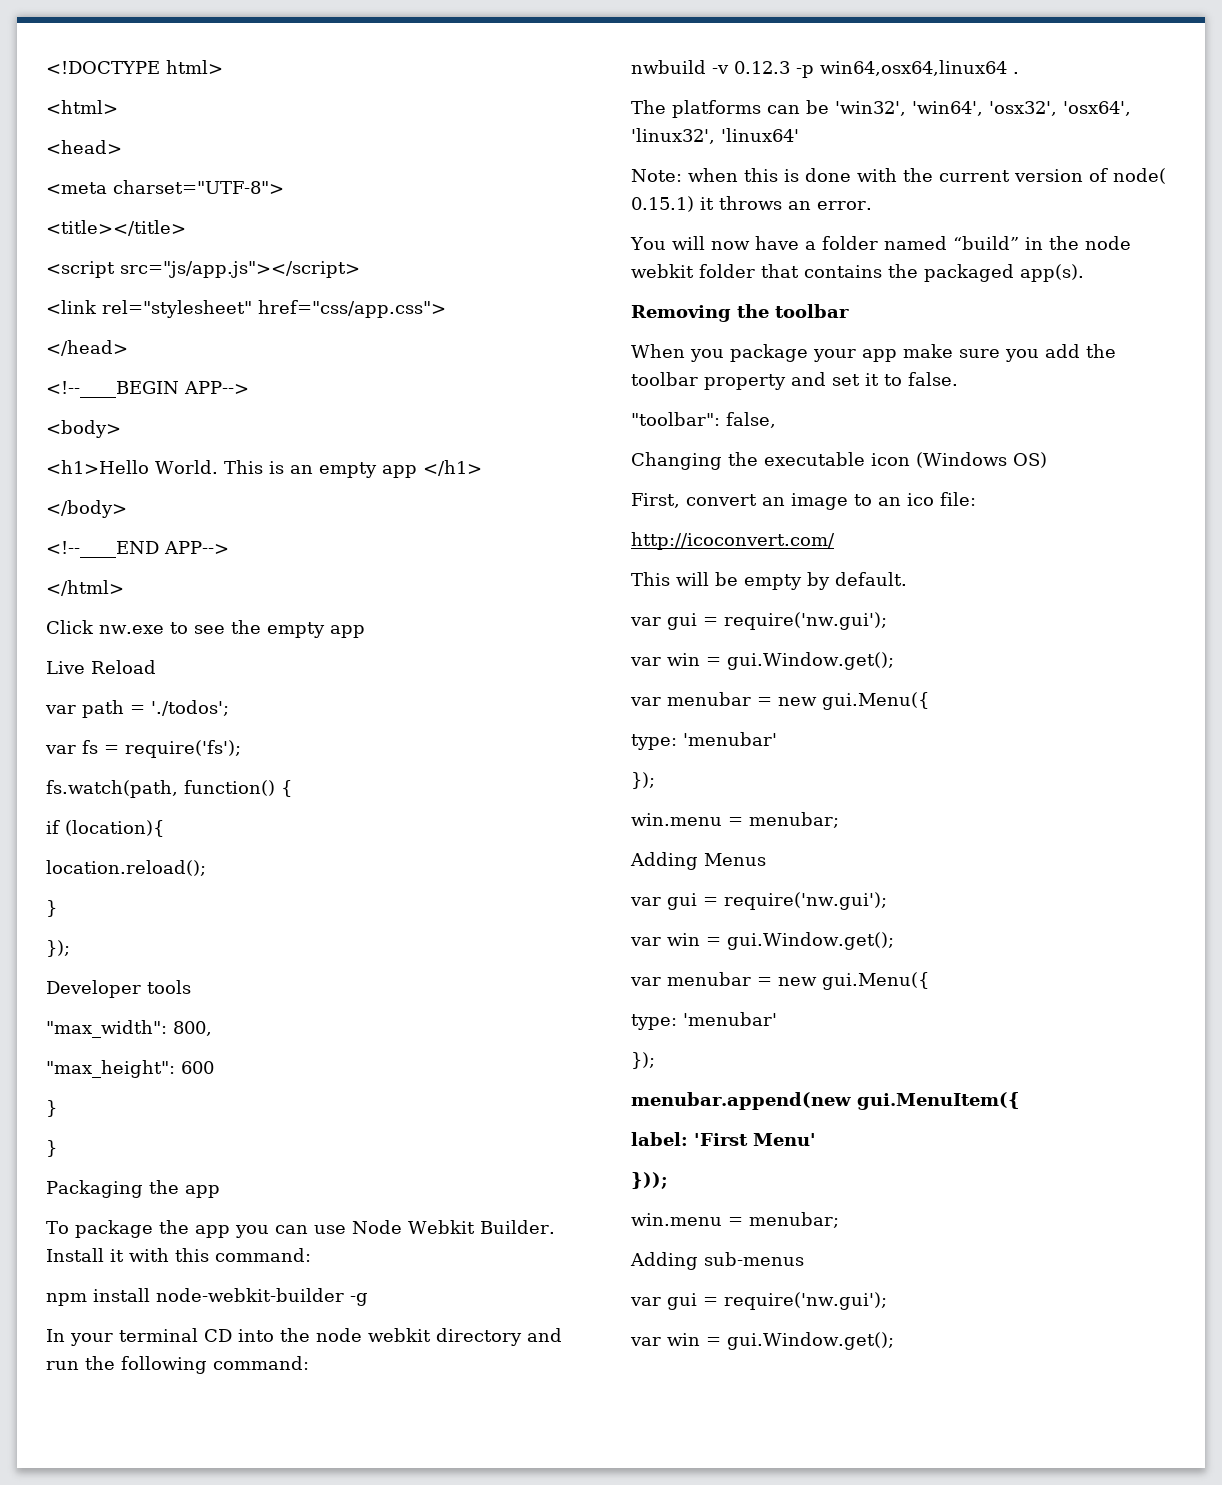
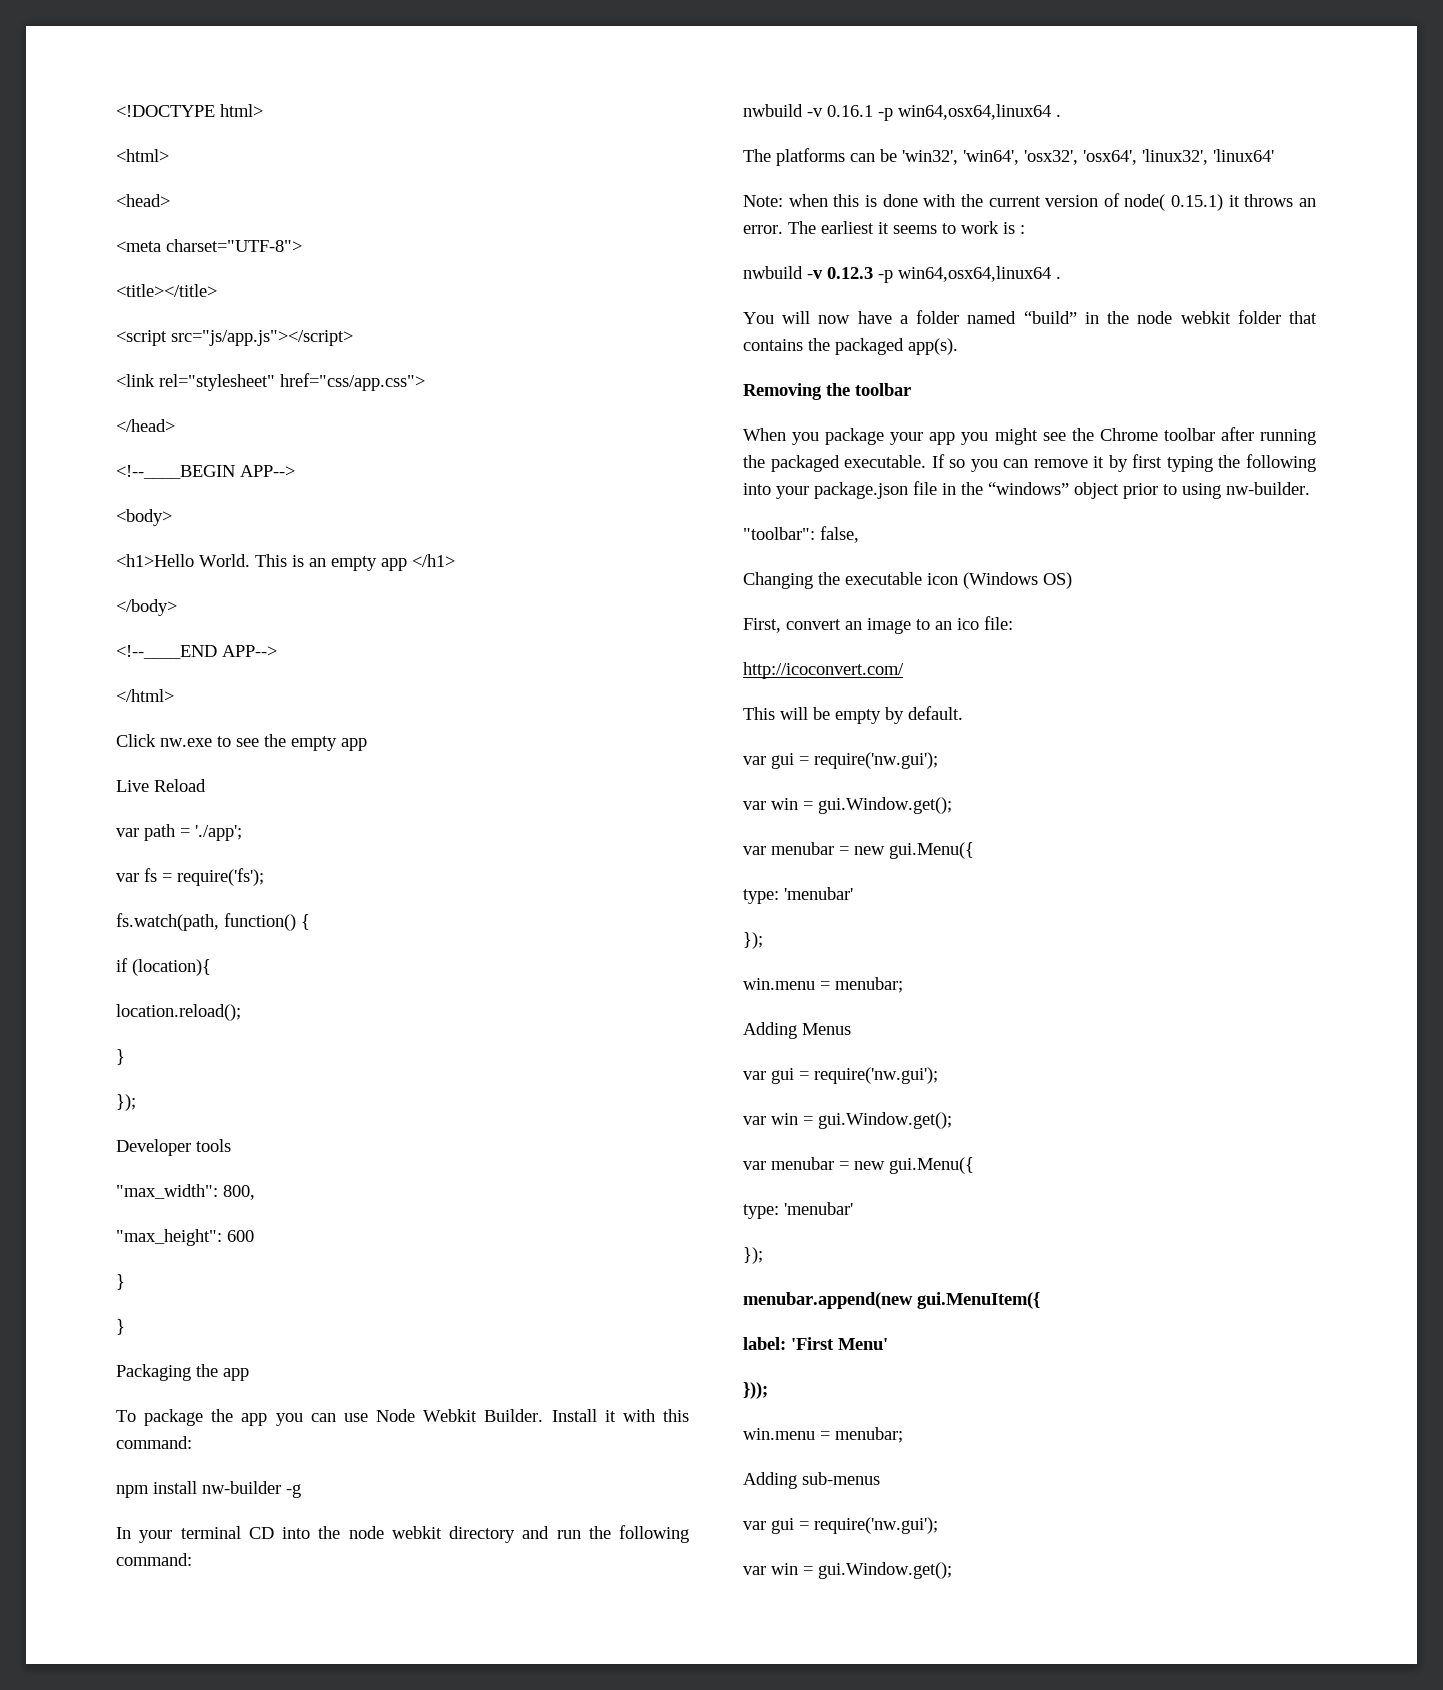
[151,700,229,716] './todos'; -> [195,825,242,841] './app';
[156,1288,344,1302] node-webkit-builder -> [202,1481,281,1494] nw-builder
[734,61,790,74] 0.12.3 -> [827,105,873,117] 0.16.1
(872, 205) none -> [788,221,1025,234] [743,266,1061,283] The earliest it seems to work is : // nwbuild -v 0.12.3 -p win64,osx64,linux64 .
[903,344,1116,362] [631,372,958,390] make sure you add the toolbar property and set it to false. -> [961,427,1316,445] [743,454,1316,472] [743,481,1310,499] you might see the Chrome toolbar after running the packaged executable. If so you can remove it by first typing the following into your package.json file in the “windows” object prior to using nw-builder.

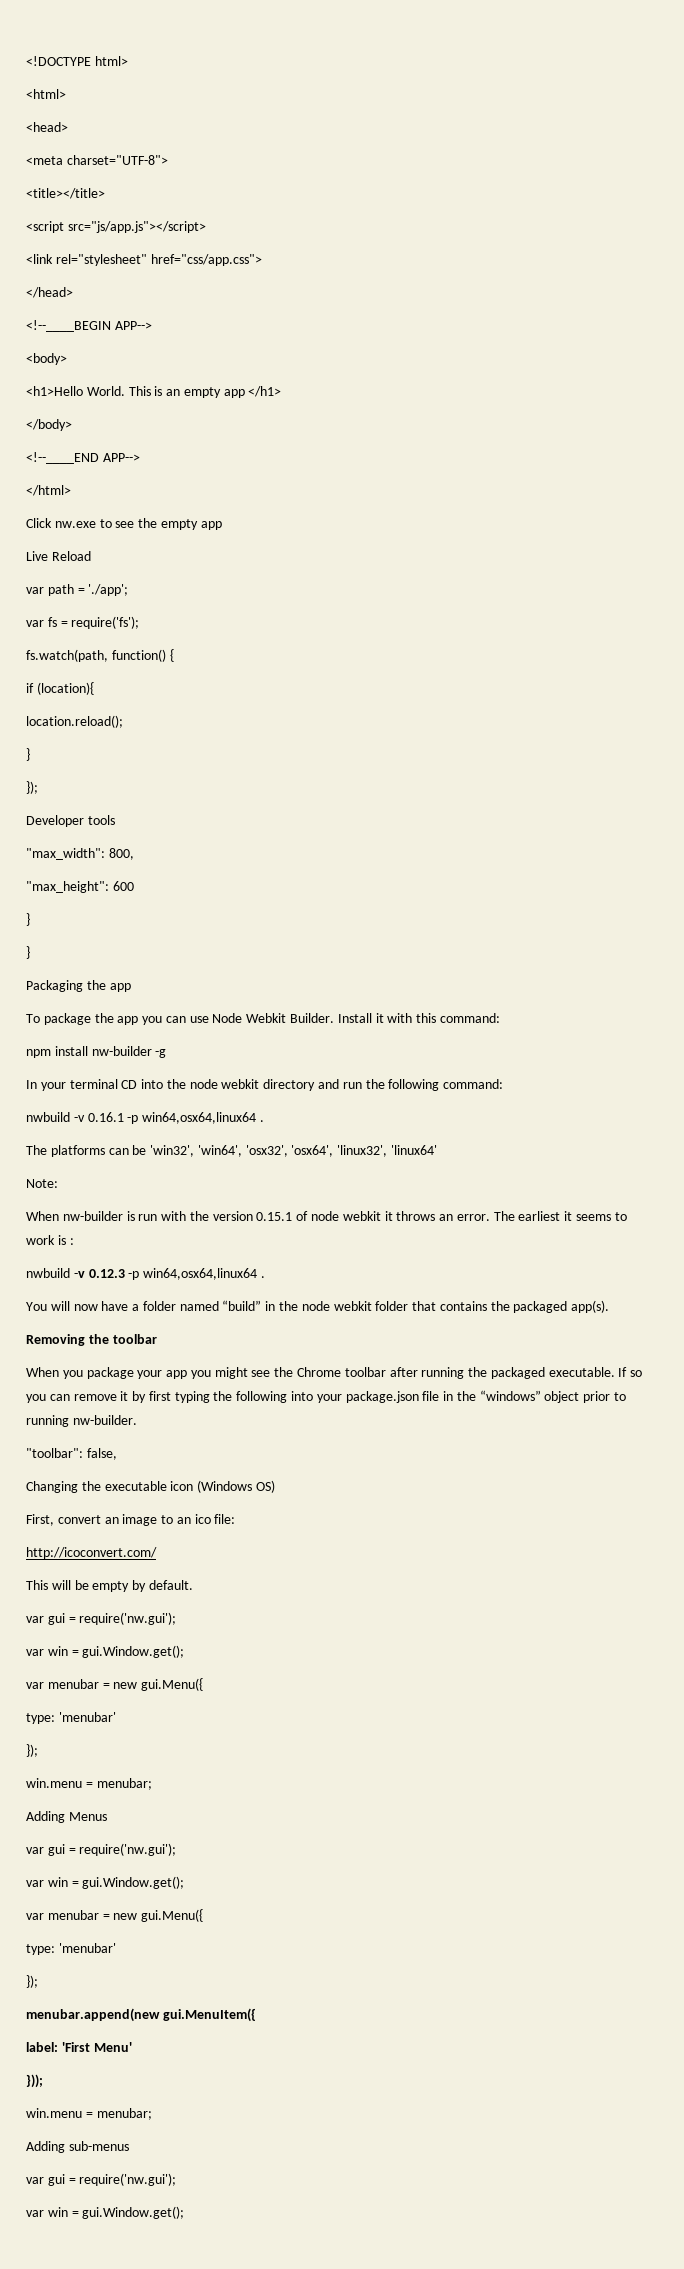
[788,193,1224,211] when this is done with the current version of node( 0.15.1) -> [26,1211,381,1221] // When nw-builder is run with the version 0.15.1 of node webkit
[1182,483,1221,499] using -> [26,1415,69,1427] running

